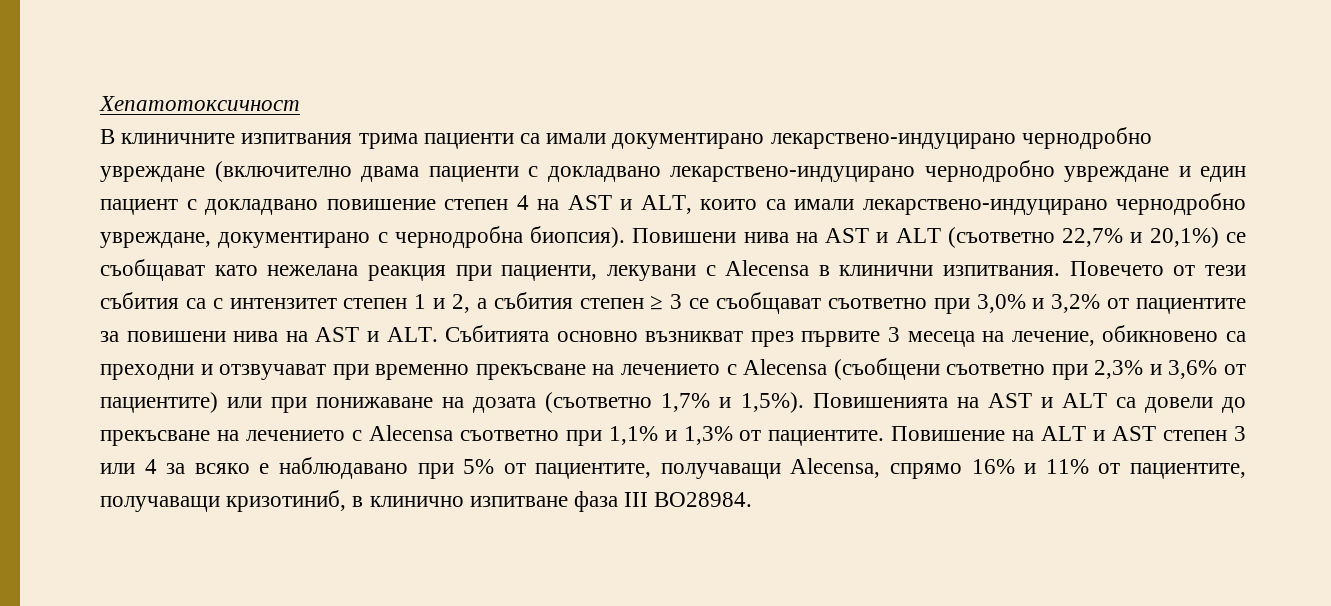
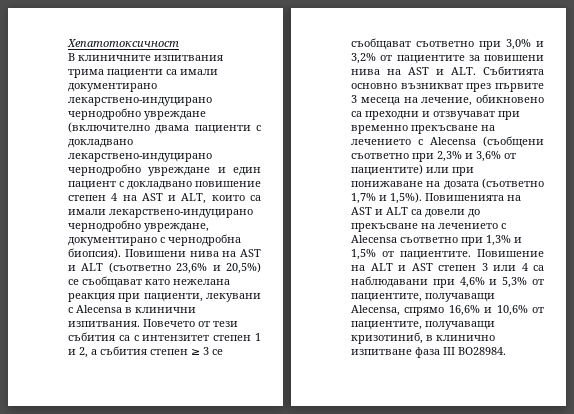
[1062,227,1219,248] 22,7% и 20,1%) -> [176,262,261,274] 23,6% и 20,5%)
[608,426,733,445] 1,1% и 1,3% -> [486,235,522,246] [351,249,376,260] 1,3% и 1,5%
[166,457,495,479] за всяко е наблюдавано при 5% -> [533,265,544,271] [351,276,528,288] са наблюдавани при 4,6% и 5,3%
[971,459,1089,474] 16% и 11% -> [448,305,528,316] 16,6% и 10,6%

